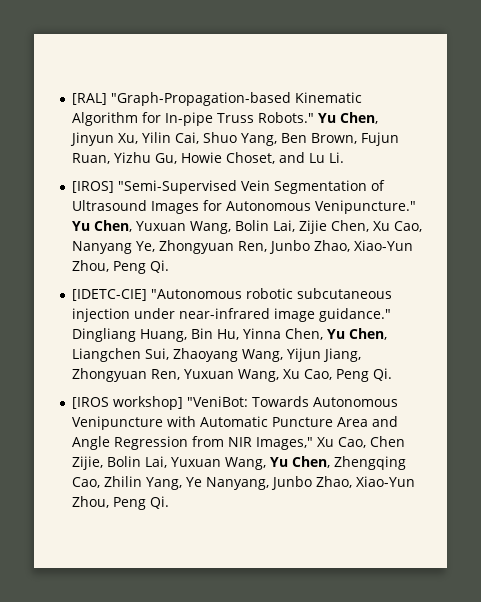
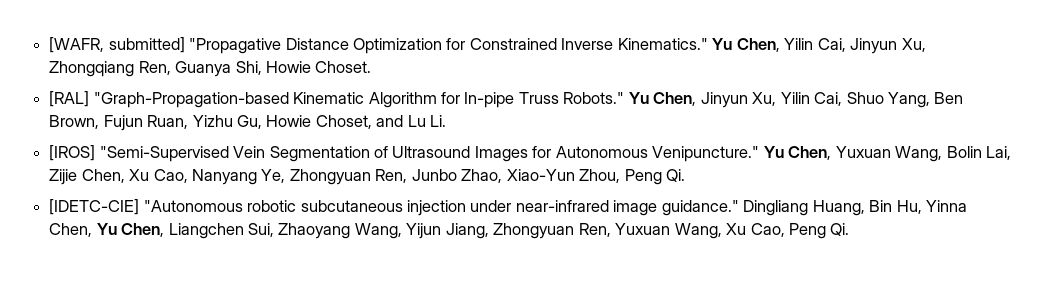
(72, 99) none -> [49,37,926,54] [49,61,372,77] [WAFR, submitted] "Propagative Distance Optimization for Constrained Inverse Kinematics." Yu Chen, Yilin Cai, Jinyun Xu, Zhongqiang Ren, Guanya Shi, Howie Choset. //
[72,396,399,410] [72,416,399,430] [72,436,406,450] [72,456,407,470] [72,476,416,490] [72,496,170,510] // [IROS workshop] "VeniBot: Towards Autonomous Venipuncture with Automatic Puncture Area and Angle Regression from NIR Images," Xu Cao, Chen Zijie, Bolin Lai, Yuxuan Wang, Yu Chen, Zhengqing Cao, Zhilin Yang, Ye Nanyang, Junbo Zhao, Xiao-Yun Zhou, Peng Qi. -> (850, 229) none

